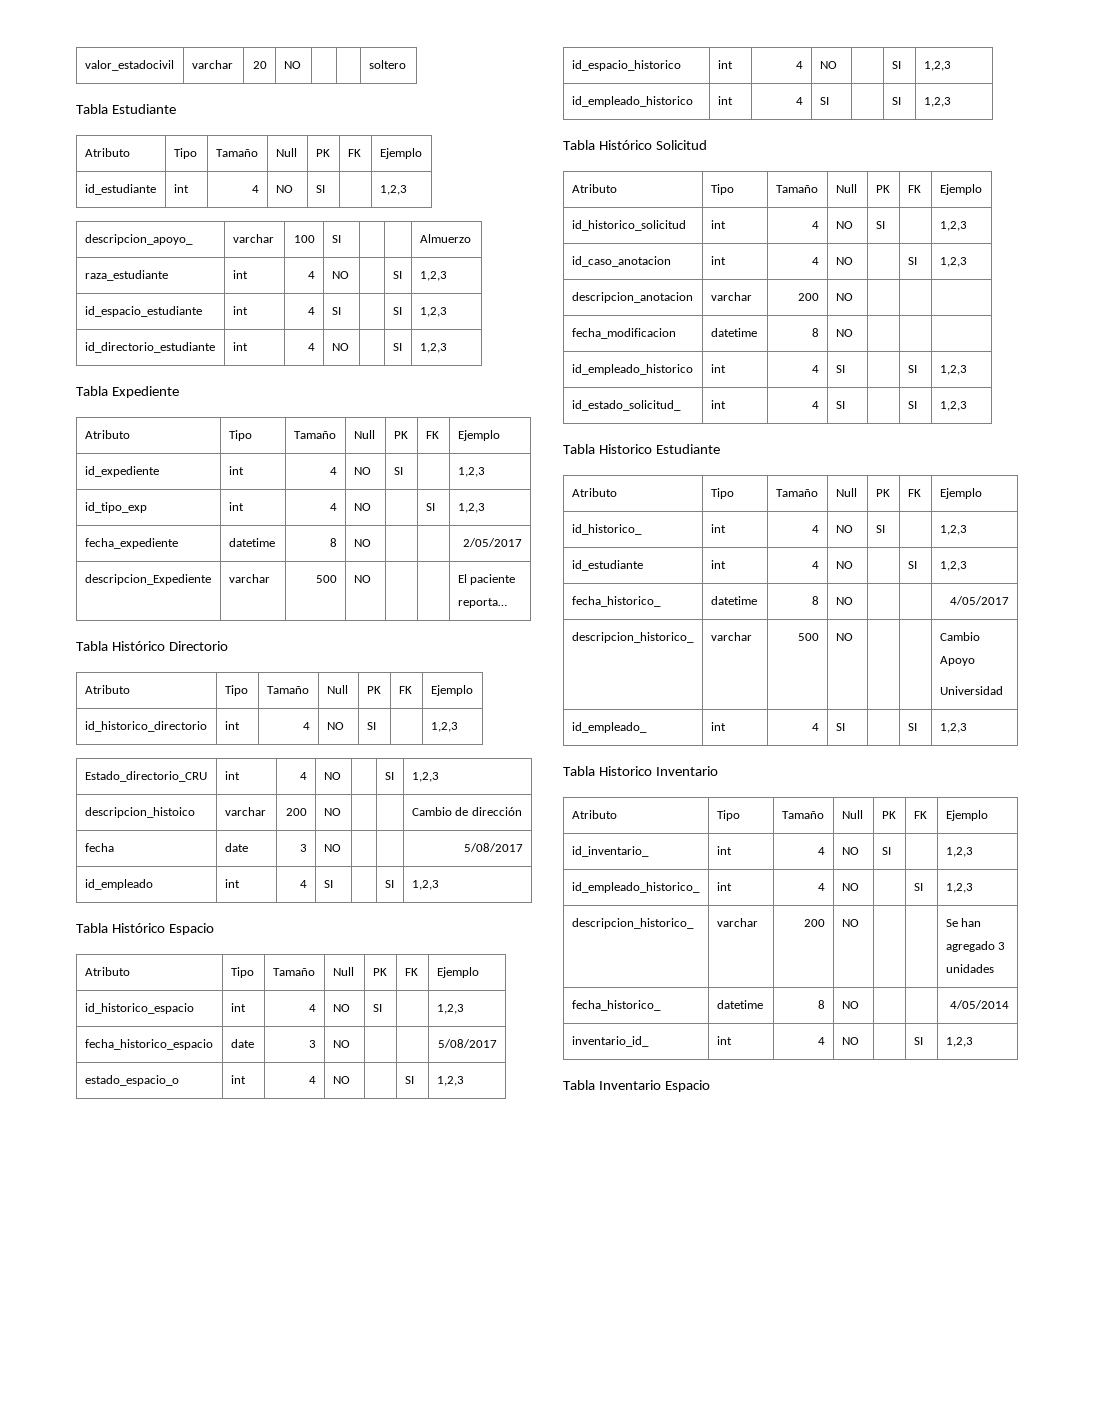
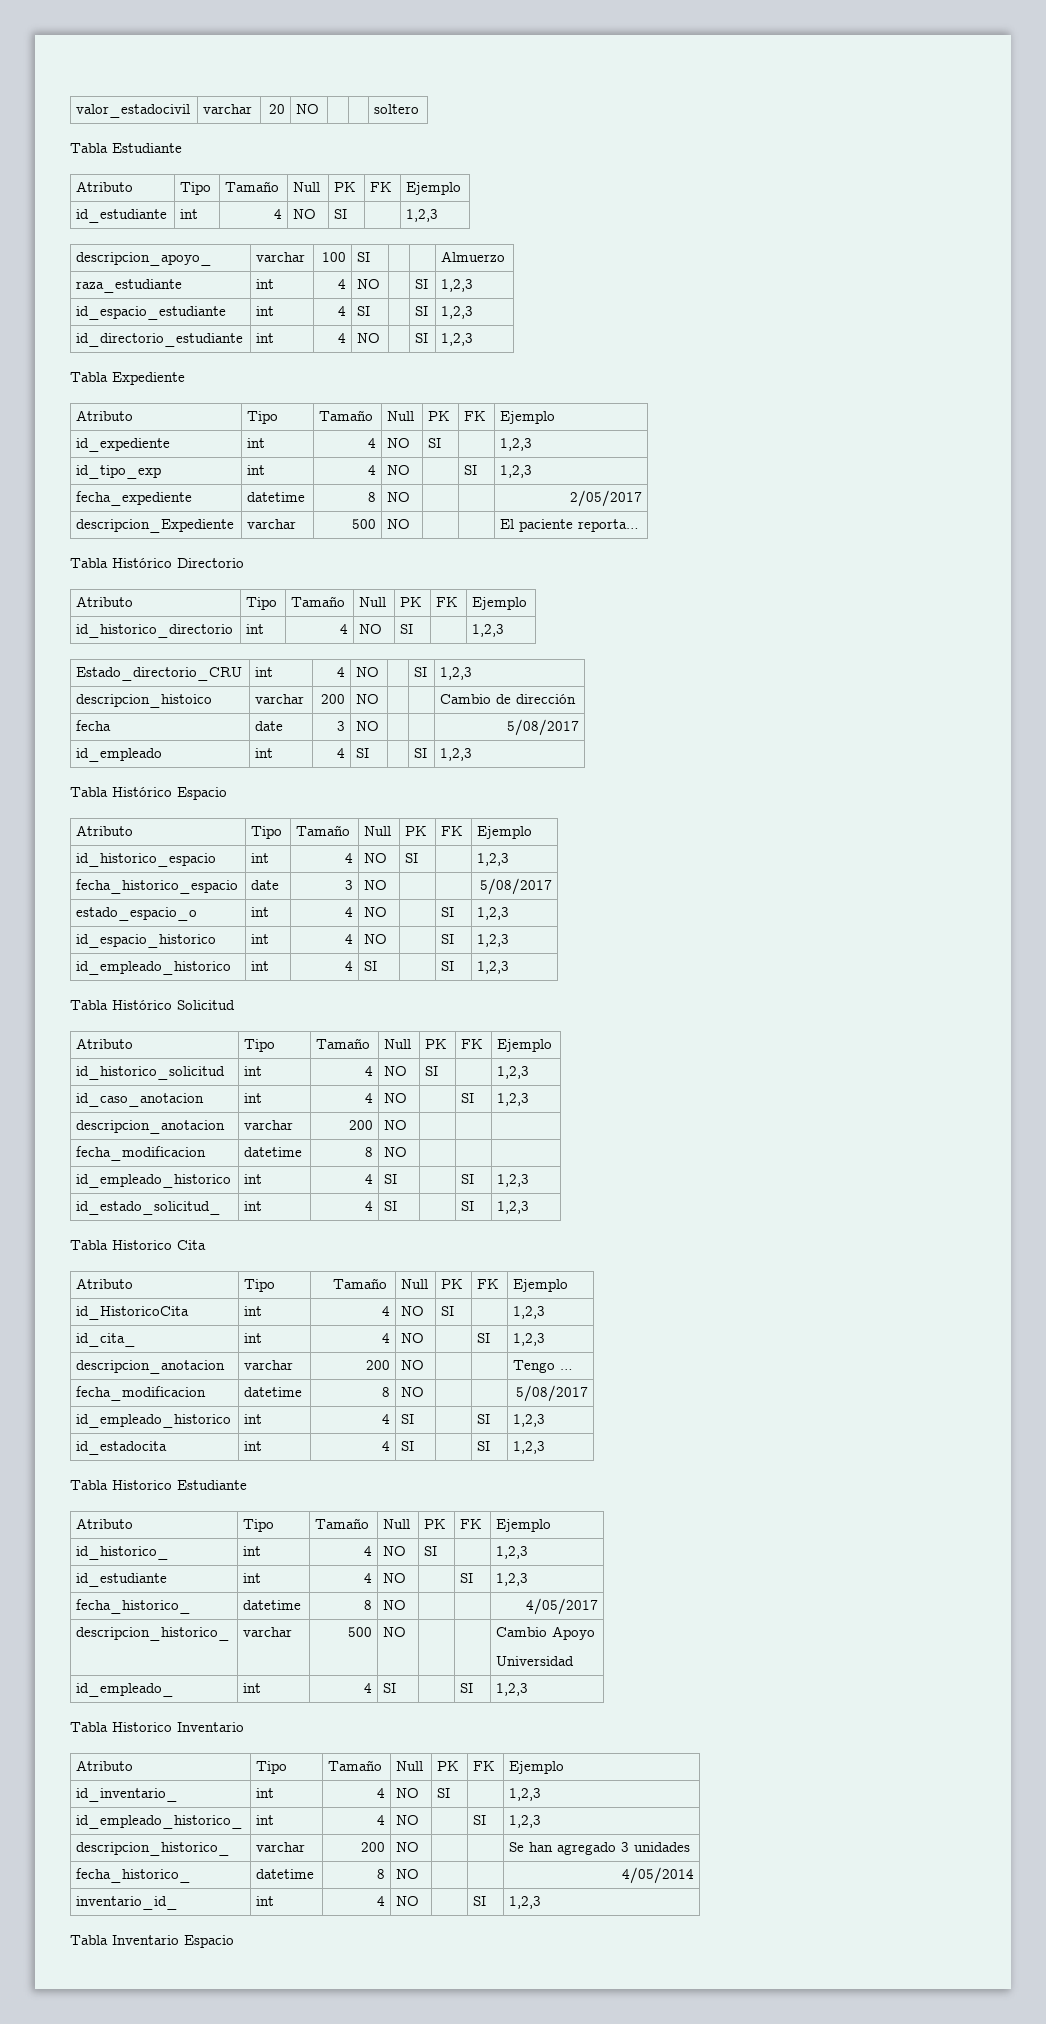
(967, 406) none -> [70,1240,206,1250] [76,1278,134,1289] [244,1279,276,1292] [332,1278,387,1289] [401,1279,429,1289] [441,1279,464,1289] [477,1279,500,1289] [513,1279,569,1292] [76,1306,190,1320] [244,1306,263,1316] [381,1306,390,1316] [401,1306,425,1316] [441,1306,455,1316] [513,1306,546,1319] [76,1333,137,1347] [244,1333,263,1343] [381,1333,390,1343] [401,1333,425,1343] [477,1333,491,1343] [513,1333,546,1346] [76,1360,226,1374] [244,1360,294,1370] [365,1360,390,1370] [401,1360,425,1370] [513,1360,574,1373] [76,1386,207,1401] [244,1387,303,1397] [381,1387,390,1397] [401,1387,425,1397] [515,1385,588,1402] [76,1414,232,1428] [244,1414,263,1424] [381,1414,390,1424] [401,1414,415,1424] [477,1414,491,1424] [513,1414,546,1427] [76,1441,168,1455] [244,1441,263,1451] [381,1441,390,1451] [401,1441,415,1451] [477,1441,491,1451] [513,1441,546,1454] // Tabla Historico Cita // Atributo | Tipo | Tamaño | Null | PK | FK | Ejemplo // id_HistoricoCita | int | 4 | NO | SI | | 1,2,3 // id_cita_ | int | 4 | NO | | SI | 1,2,3 // descripcion_anotacion | varchar | 200 | NO | | | Tengo … // fecha_modificacion | datetime | 8 | NO | | | 5/08/2017 // id_empleado_historico | int | 4 | SI | | SI | 1,2,3 // id_estadocita | int | 4 | SI | | SI | 1,2,3

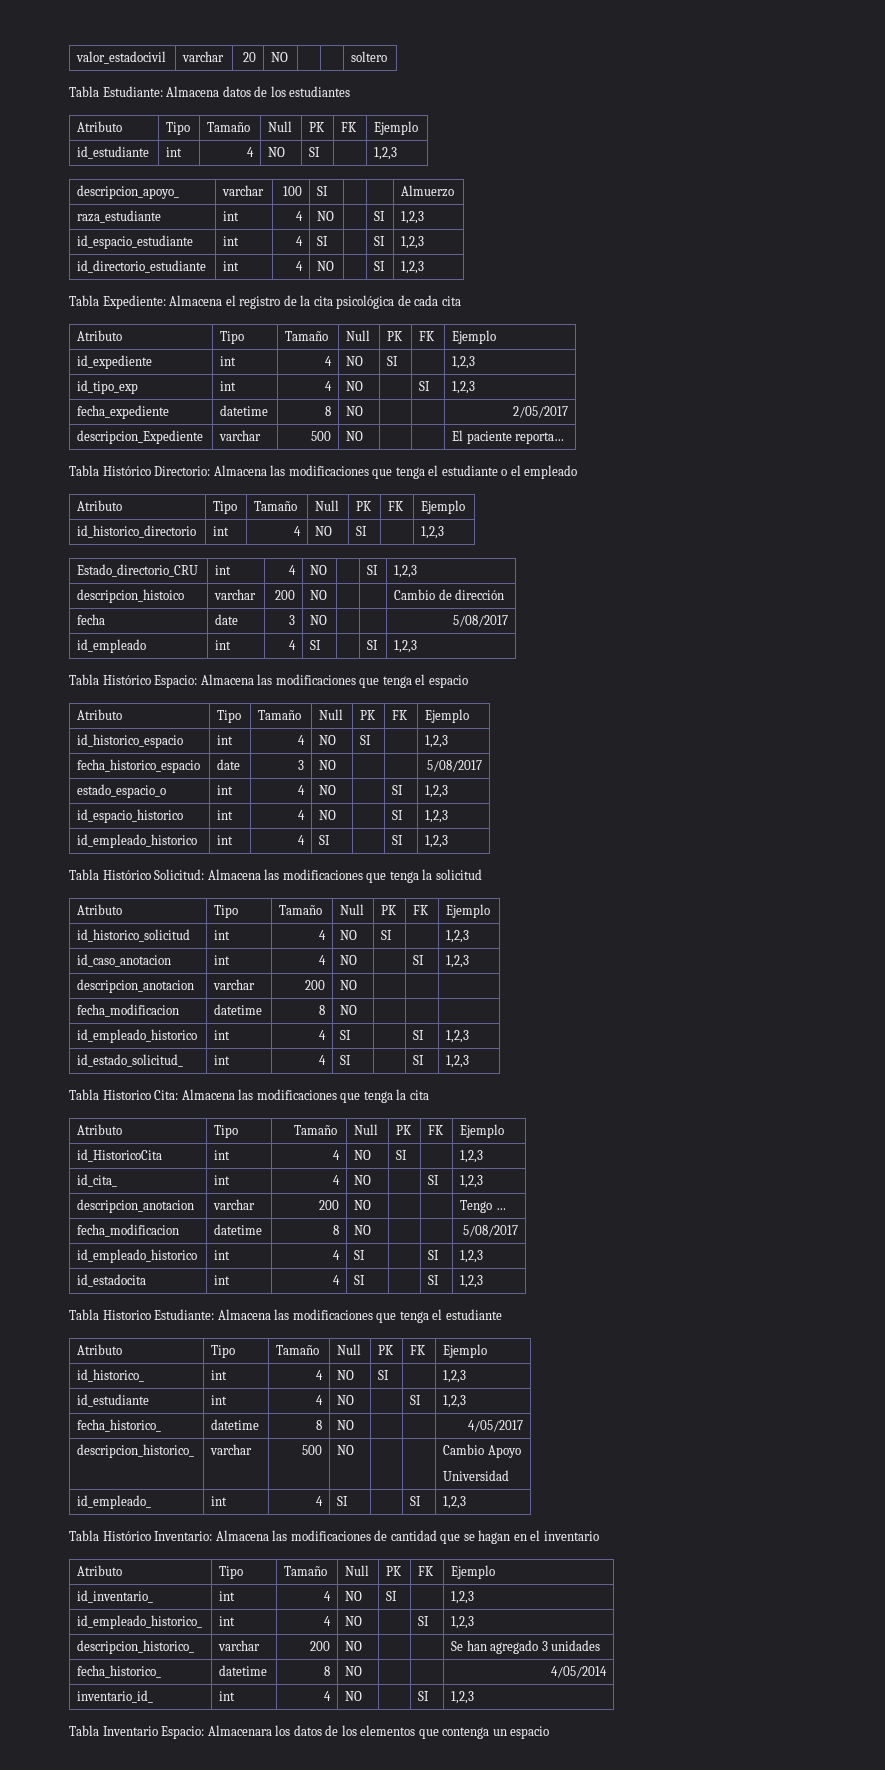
[112,143,182,153] Estudiante -> [102,86,351,97] Estudiante: Almacena datos de los estudiantes
[112,372,185,385] Expediente -> [102,295,461,309] Expediente: Almacena el registro de la cita psicológica de cada cita
[177,558,244,568] Directorio -> [154,465,578,479] Directorio: Almacena las modificaciones que tenga el estudiante o el empleado
[177,787,227,800] Espacio -> [154,674,468,688] Espacio: Almacena las modificaciones que tenga el espacio
[177,1000,235,1010] Solicitud -> [154,869,482,883] Solicitud: Almacena las modificaciones que tenga la solicitud
[177,1240,206,1250] Cita -> [154,1089,429,1103] Cita: Almacena las modificaciones que tenga la cita
[177,1480,247,1490] Estudiante -> [154,1309,502,1323] Estudiante: Almacena las modificaciones que tenga el estudiante
[112,1722,244,1732] Historico Inventario -> [102,1530,599,1544] Histórico Inventario: Almacena las modificaciones de cantidad que se hagan en el inventario
[184,1935,234,1948] Espacio -> [161,1725,550,1739] Espacio: Almacenara los datos de los elementos que contenga un espacio

